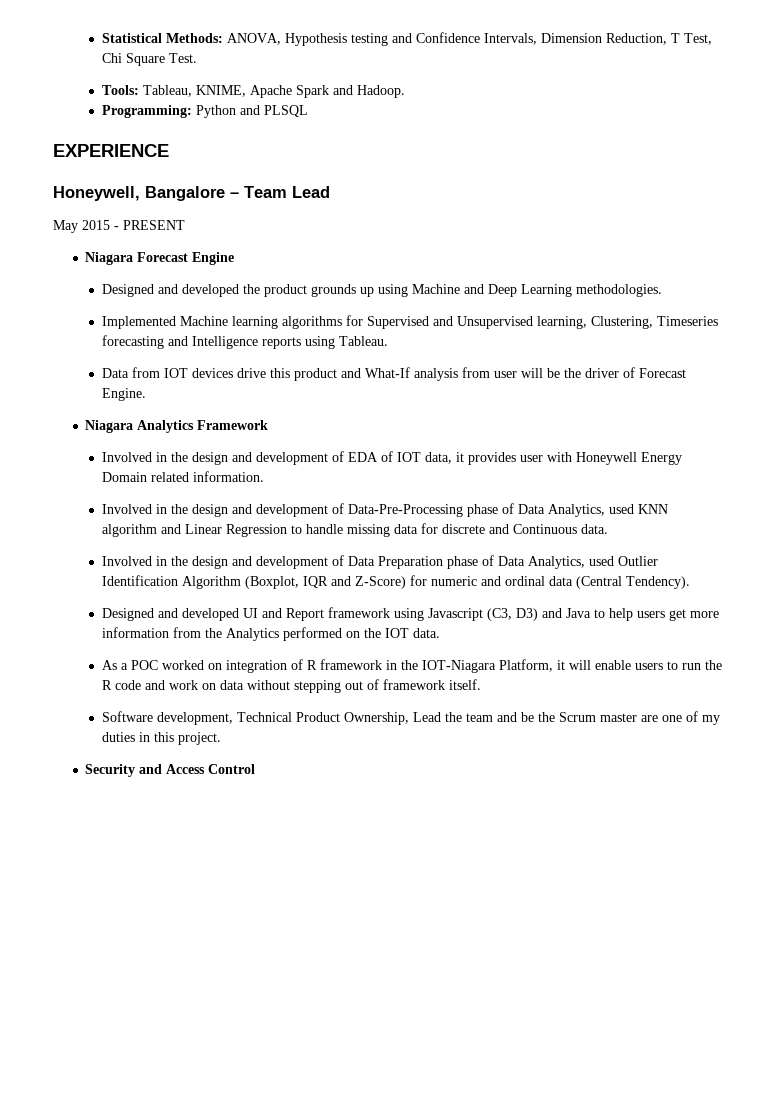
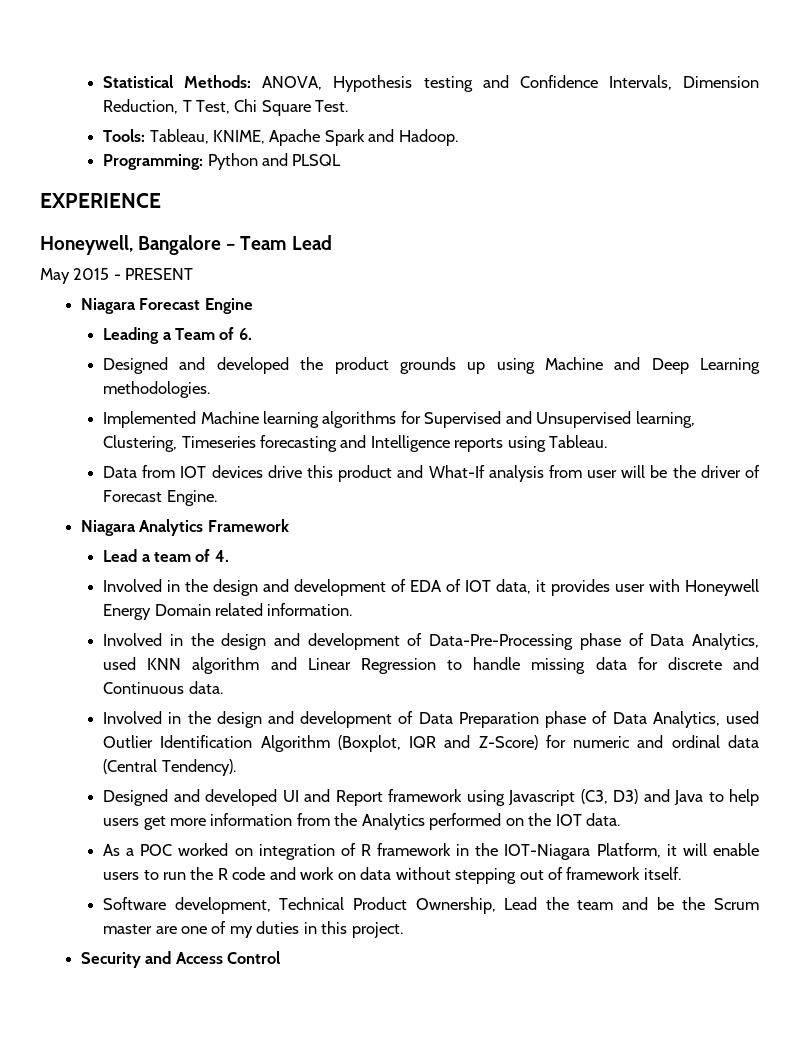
(235, 258) none -> [103,327,252,344] // Leading a Team of 6.
(269, 425) none -> [103,549,229,562] // Lead a team of 4.

